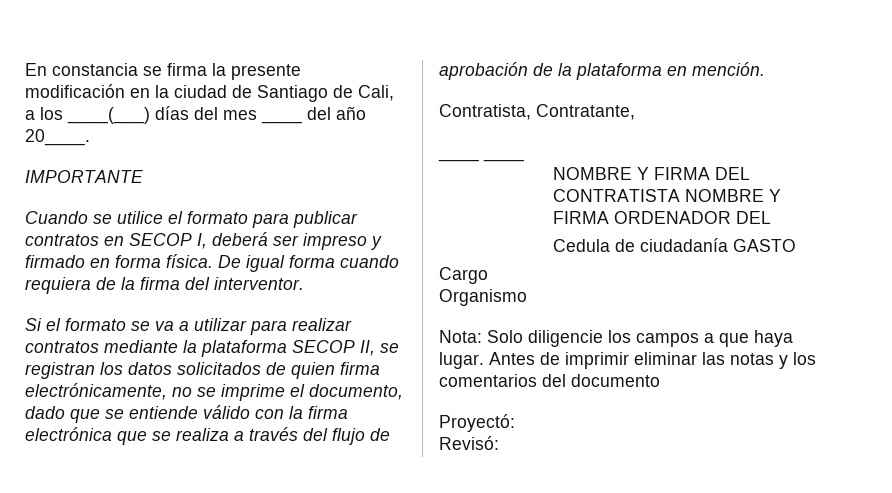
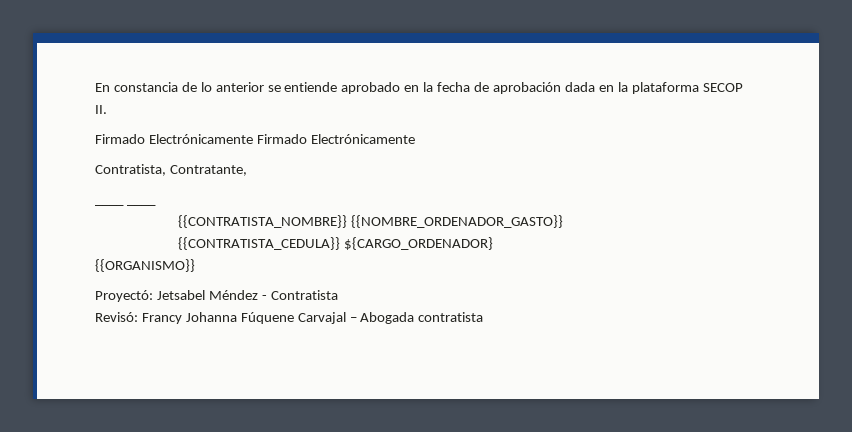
[143,63,301,80] [25,84,394,102] [25,106,257,124] [261,120,302,124] [307,106,366,120] [25,129,90,146] [25,170,143,183] [25,211,358,228] [25,232,382,250] [25,254,399,272] [25,277,304,294] [25,318,352,335] [25,340,399,357] [25,362,380,379] [25,383,403,401] [25,405,348,423] [25,427,390,445] [439,62,765,80] [439,104,635,120] [438,158,524,162] [552,167,750,180] [552,189,781,202] [552,211,771,224] [552,238,796,252] [439,267,488,284] [439,289,527,306] [439,330,793,347] [439,352,816,369] [439,374,660,387] [439,414,515,432] [439,436,499,450] se firma la presente modificación en la ciudad de Santiago de Cali, a los ____(___) días del mes ____ del año 20____. // IMPORTANTE // Cuando se utilice el formato para publicar contratos en SECOP I, deberá ser impreso y firmado en forma física. De igual forma cuando requiera de la firma del interventor. // Si el formato se va a utilizar para realizar contratos mediante la plataforma SECOP II, se registran los datos solicitados de quien firma electrónicamente, no se imprime el documento, dado que se entiende válido con la firma electrónica que se realiza a través del flujo de aprobación de la plataforma en mención. // Contratista, Contratante, // ____ ____ // NOMBRE Y FIRMA DEL CONTRATISTA NOMBRE Y FIRMA ORDENADOR DEL // Cedula de ciudadanía GASTO // Cargo // Organismo // Nota: Solo diligencie los campos a que haya lugar. Antes de imprimir eliminar las notas y los comentarios del documento // Proyectó: // Revisó: -> [181,82,743,94] [95,105,107,114] [95,134,415,144] [95,164,247,176] [95,204,156,206] [177,215,563,228] [177,237,493,250] [95,259,195,272] [95,290,338,302] [95,312,484,324] de lo anterior se entiende aprobado en la fecha de aprobación dada en la plataforma SECOP II. // Firmado Electrónicamente Firmado Electrónicamente // Contratista, Contratante, // ____ ____ // {{CONTRATISTA_NOMBRE}} {{NOMBRE_ORDENADOR_GASTO}} // {{CONTRATISTA_CEDULA}} ${CARGO_ORDENADOR} // {{ORGANISMO}} // Proyectó: Jetsabel Méndez - Contratista // Revisó: Francy Johanna Fúquene Carvajal – Abogada contratista

